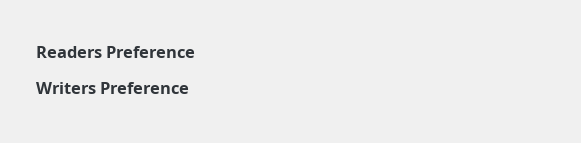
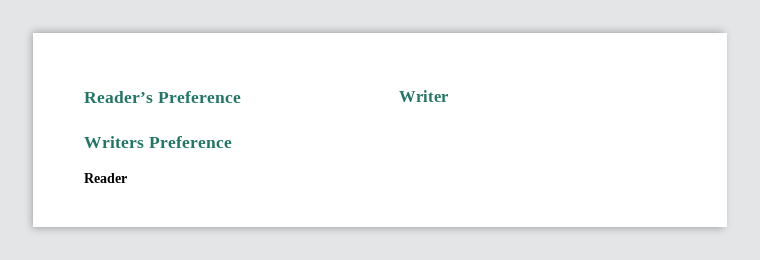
[36,46,102,58] Readers -> [84,91,153,103] Reader’s
(190, 88) none -> [84,173,127,183] [399,90,448,102] // Reader // Writer

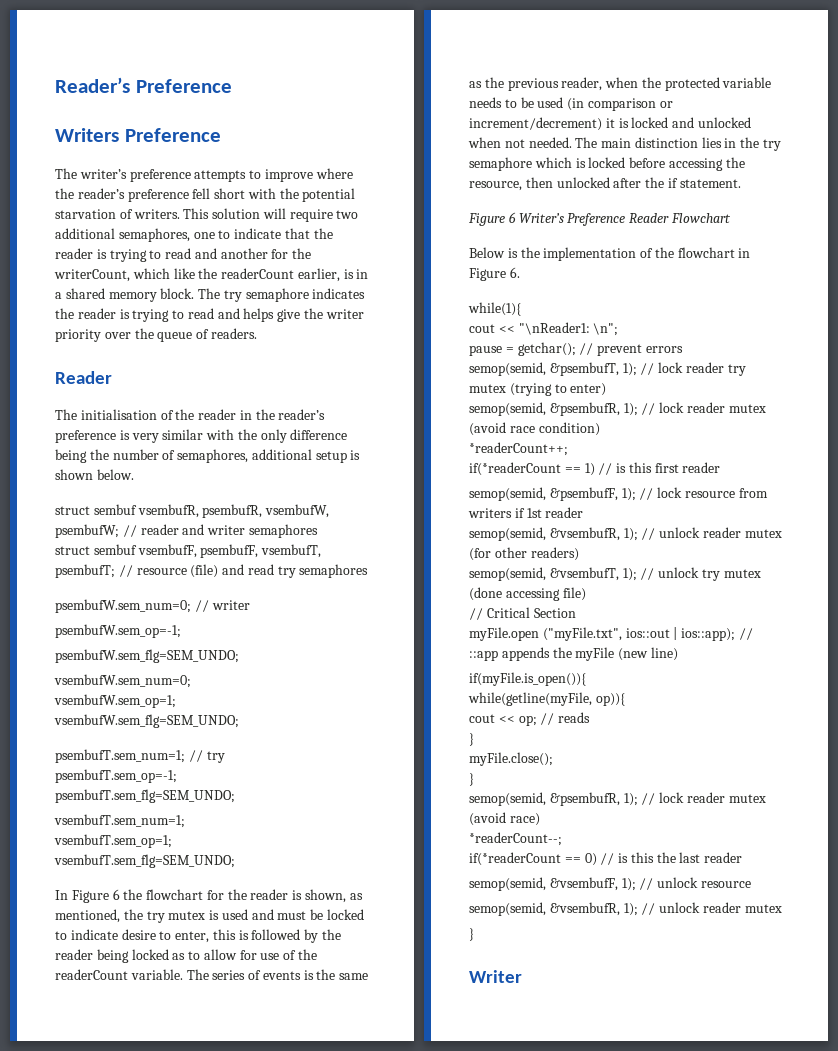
[84,173,127,183] Reader -> [55,168,353,182] [55,188,356,202] [55,208,359,222] [55,228,333,242] [55,248,312,262] [54,268,369,282] [55,288,366,302] [55,308,364,322] [55,328,257,342] [55,371,112,384] [55,409,326,420] [55,429,348,443] [55,449,361,463] [55,469,134,480] [55,504,330,518] [55,524,318,538] [55,544,322,558] [55,564,369,578] [55,599,250,613] [55,624,181,638] [55,649,239,663] [54,674,191,688] [54,694,176,708] [54,714,239,728] [55,749,225,763] [55,769,177,783] [55,789,235,803] [54,814,185,828] [54,834,172,848] [54,854,235,868] [55,889,363,903] [55,909,365,923] [55,929,342,943] [55,949,318,963] [55,969,369,980] [469,77,772,91] [469,97,673,111] [469,117,751,131] [468,137,782,151] [469,157,745,171] [469,177,741,191] [468,212,731,226] [469,247,751,261] [469,267,520,281] [468,302,521,316] [469,322,619,336] [469,342,683,356] [469,362,746,376] [469,383,607,396] [469,402,766,416] [469,422,600,436] [469,442,568,456] [469,462,721,476] [469,487,768,501] [468,507,584,518] [469,527,782,541] [469,547,579,561] [469,567,761,581] [469,587,586,601] [469,607,576,620] [469,627,753,641] [469,647,678,661] [469,672,586,686] [468,692,625,706] [469,712,591,726] [469,733,474,746] [469,752,553,766] [469,773,474,786] [469,792,766,806] [469,812,540,826] [469,832,562,846] [469,852,743,866] [469,877,751,891] [469,902,782,916] [469,928,474,941] The writer’s preference attempts to improve where the reader’s preference fell short with the potential starvation of writers. This solution will require two additional semaphores, one to indicate that the reader is trying to read and another for the writerCount, which like the readerCount earlier, is in a shared memory block. The try semaphore indicates the reader is trying to read and helps give the writer priority over the queue of readers. // Reader // The initialisation of the reader in the reader’s preference is very similar with the only difference being the number of semaphores, additional setup is shown below. // struct sembuf vsembufR, psembufR, vsembufW, psembufW; // reader and writer semaphores // struct sembuf vsembufF, psembufF, vsembufT, psembufT; // resource (file) and read try semaphores // psembufW.sem_num=0; // writer // psembufW.sem_op=-1; // psembufW.sem_flg=SEM_UNDO; // vsembufW.sem_num=0; // vsembufW.sem_op=1; // vsembufW.sem_flg=SEM_UNDO; // psembufT.sem_num=1; // try // psembufT.sem_op=-1; // psembufT.sem_flg=SEM_UNDO; // vsembufT.sem_num=1; // vsembufT.sem_op=1; // vsembufT.sem_flg=SEM_UNDO; // In Figure 6 the flowchart for the reader is shown, as mentioned, the try mutex is used and must be locked to indicate desire to enter, this is followed by the reader being locked as to allow for use of the readerCount variable. The series of events is the same as the previous reader, when the protected variable needs to be used (in comparison or increment/decrement) it is locked and unlocked when not needed. The main distinction lies in the try semaphore which is locked before accessing the resource, then unlocked after the if statement. // Figure 6 Writer’s Preference Reader Flowchart // Below is the implementation of the flowchart in Figure 6. // while(1){ // cout << "\nReader1: \n"; // pause = getchar(); // prevent errors // semop(semid, &psembufT, 1); // lock reader try mutex (trying to enter) // semop(semid, &psembufR, 1); // lock reader mutex (avoid race condition) // *readerCount++; // if(*readerCount == 1) // is this first reader // semop(semid, &psembufF, 1); // lock resource from writers if 1st reader // semop(semid, &vsembufR, 1); // unlock reader mutex (for other readers) // semop(semid, &vsembufT, 1); // unlock try mutex (done accessing file) // // Critical Section // myFile.open ("myFile.txt", ios::out | ios::app); // ::app appends the myFile (new line) // if(myFile.is_open()){ // while(getline(myFile, op)){ // cout << op; // reads // } // myFile.close(); // } // semop(semid, &psembufR, 1); // lock reader mutex (avoid race) // *readerCount--; // if(*readerCount == 0) // is this the last reader // semop(semid, &vsembufF, 1); // unlock resource // semop(semid, &vsembufR, 1); // unlock reader mutex // }

